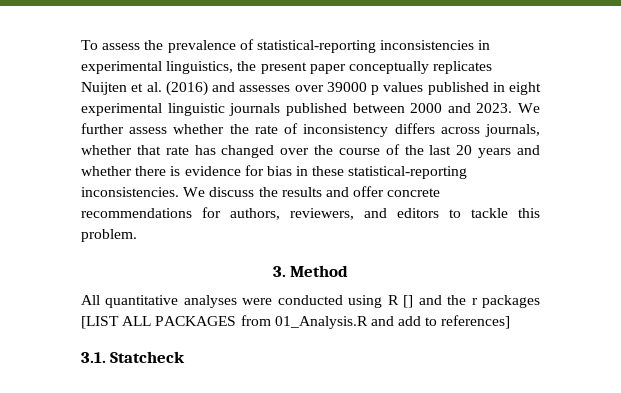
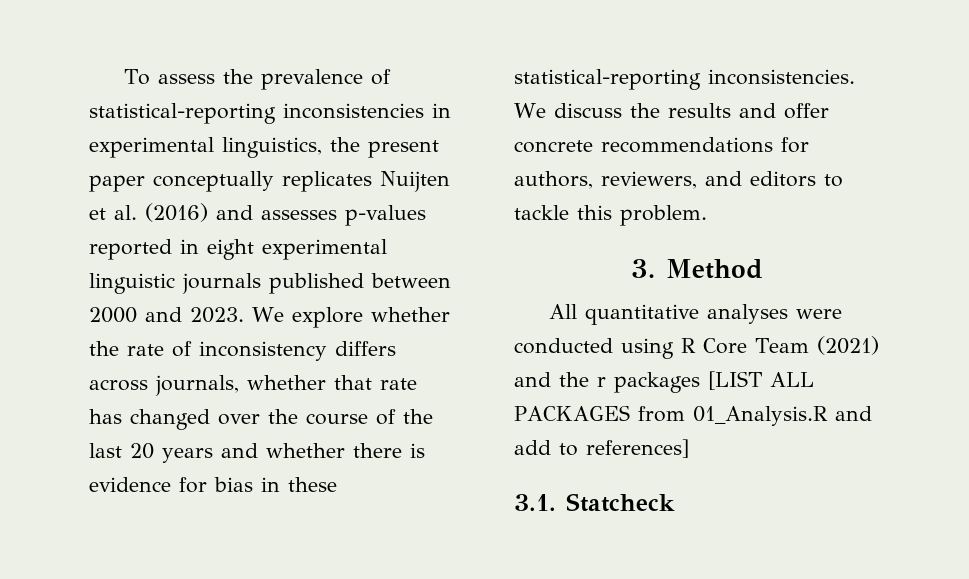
[294,82,489,95] over 39000 p values published -> [345,205,426,226] [89,239,172,260] p-values reported
[81,123,168,134] further assess -> [291,307,363,328] explore
[403,295,414,308] [] -> [703,336,879,355] Core Team (2021)

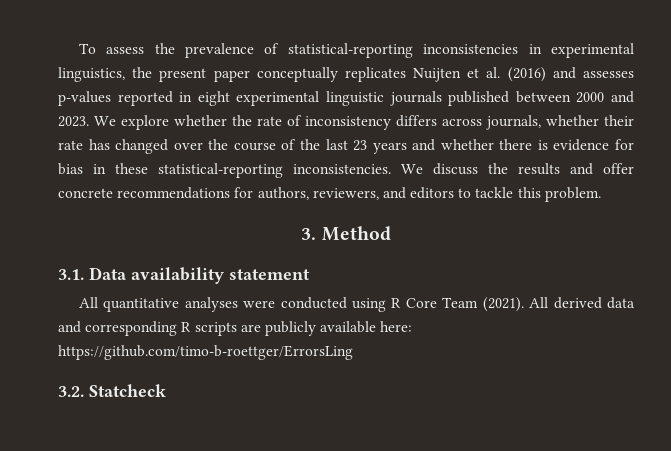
[334,375,372,390] that -> [604,115,634,126] their
[130,443,154,459] 20 -> [353,140,368,151] 23
(763, 269) none -> [58,267,310,284] // 3.1. Data availability statement
[816,336,879,355] [514,371,814,393] [514,405,872,426] [514,439,689,458] [514,494,556,511] (2021) and the r packages [LIST ALL PACKAGES from 01_Analysis.R and add to references] // 3.1. -> [482,297,635,312] [58,321,413,336] [58,345,353,360] [58,386,84,397] (2021). All derived data and corresponding R scripts are publicly available here: https://github.com/timo-b-roettger/ErrorsLing // 3.2.

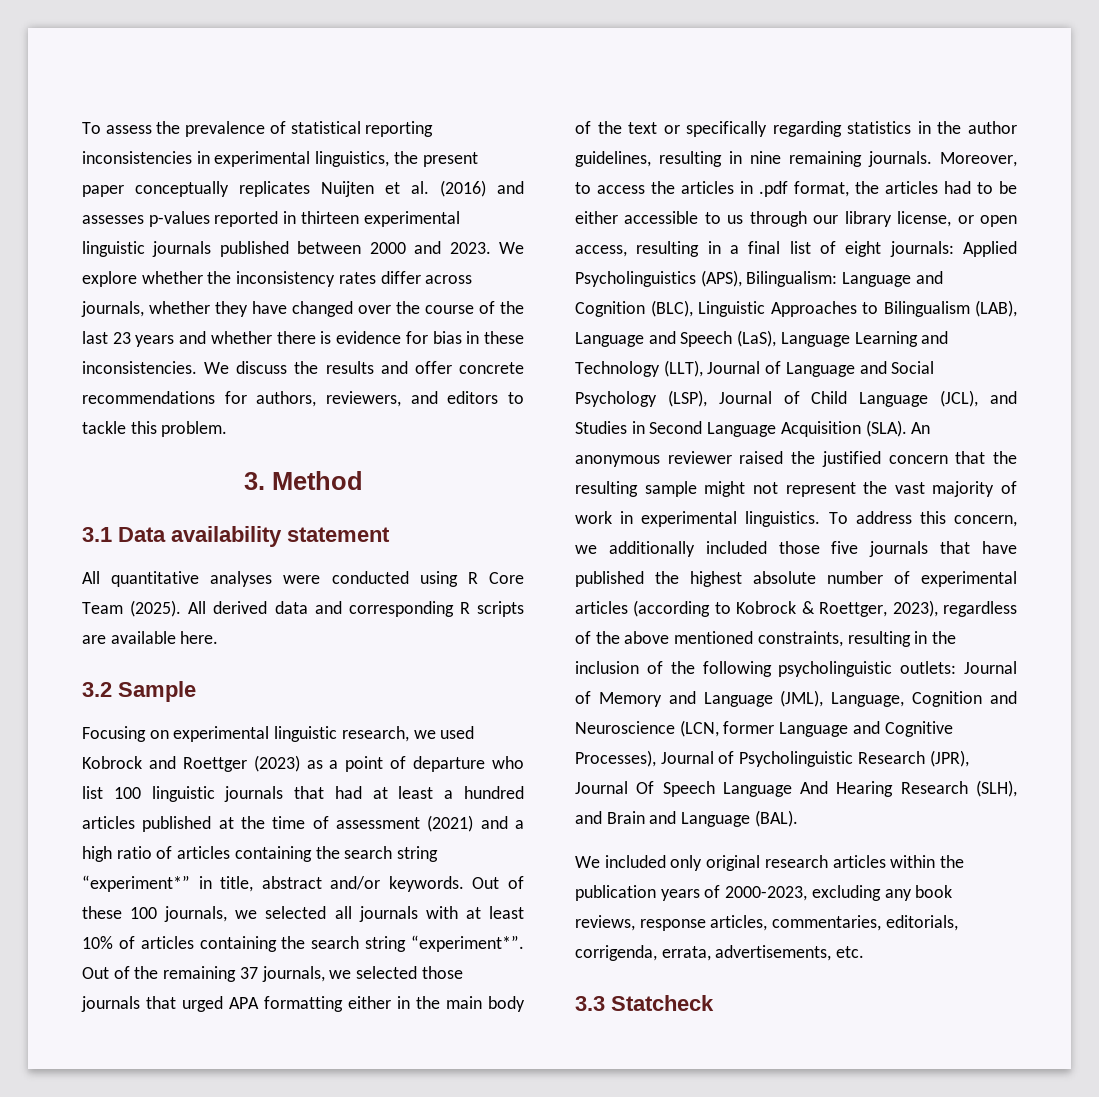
[287,43,413,58] statistical-reporting -> [290,121,434,137] statistical reporting
[197,91,230,106] eight -> [300,211,359,224] thirteen
[257,115,634,130] [58,139,110,150] rate of inconsistency differs across journals, whether their rate has -> [236,271,473,287] [81,301,287,317] inconsistency rates differ across journals, whether they have
[158,163,283,178] statistical-reporting -> (524, 337) none
[58,269,84,280] 3.1. -> [82,527,112,542] 3.1
[482,297,524,312] (2021). -> [130,600,182,617] (2025).
[264,321,413,336] [58,345,353,360] [58,386,84,397] publicly available here: https://github.com/timo-b-roettger/ErrorsLing // 3.2. -> [110,631,219,644] [82,681,196,702] [82,726,475,742] [82,755,525,772] [82,786,524,802] [82,815,524,832] [82,846,439,862] [82,875,524,892] [82,906,524,922] [82,935,524,952] [82,966,463,982] [81,996,525,1012] [575,121,1017,137] [575,151,1017,167] [575,181,1017,197] [575,211,1018,227] [575,241,1017,257] [575,270,943,287] [575,300,1017,317] [575,330,949,347] [575,360,935,377] [575,390,1017,407] [575,420,931,437] [575,451,1017,467] [575,481,1017,497] [575,511,1017,527] [575,541,1017,557] [575,571,1017,587] [575,600,1018,617] [575,631,957,647] [575,661,1017,677] [575,690,1017,707] [575,720,953,737] [575,750,969,767] [575,780,1017,797] [575,810,798,827] [575,855,965,871] [575,885,953,901] [575,915,958,931] [575,945,865,961] [575,996,605,1011] available here. // 3.2 Sample // Focusing on experimental linguistic research, we used Kobrock and Roettger (2023) as a point of departure who list 100 linguistic journals that had at least a hundred articles published at the time of assessment (2021) and a high ratio of articles containing the search string “experiment*” in title, abstract and/or keywords. Out of these 100 journals, we selected all journals with at least 10% of articles containing the search string “experiment*”. Out of the remaining 37 journals, we selected those journals that urged APA formatting either in the main body of the text or specifically regarding statistics in the author guidelines, resulting in nine remaining journals. Moreover, to access the articles in .pdf format, the articles had to be either accessible to us through our library license, or open access, resulting in a final list of eight journals: Applied Psycholinguistics (APS), Bilingualism: Language and Cognition (BLC), Linguistic Approaches to Bilingualism (LAB), Language and Speech (LaS), Language Learning and Technology (LLT), Journal of Language and Social Psychology (LSP), Journal of Child Language (JCL), and Studies in Second Language Acquisition (SLA). An anonymous reviewer raised the justified concern that the resulting sample might not represent the vast majority of work in experimental linguistics. To address this concern, we additionally included those five journals that have published the highest absolute number of experimental articles (according to Kobrock & Roettger, 2023), regardless of the above mentioned constraints, resulting in the inclusion of the following psycholinguistic outlets: Journal of Memory and Language (JML), Language, Cognition and Neuroscience (LCN, former Language and Cognitive Processes), Journal of Psycholinguistic Research (JPR), Journal Of Speech Language And Hearing Research (SLH), and Brain and Language (BAL). // We included only original research articles within the publication years of 2000-2023, excluding any book reviews, response articles, commentaries, editorials, corrigenda, errata, advertisements, etc. // 3.3

